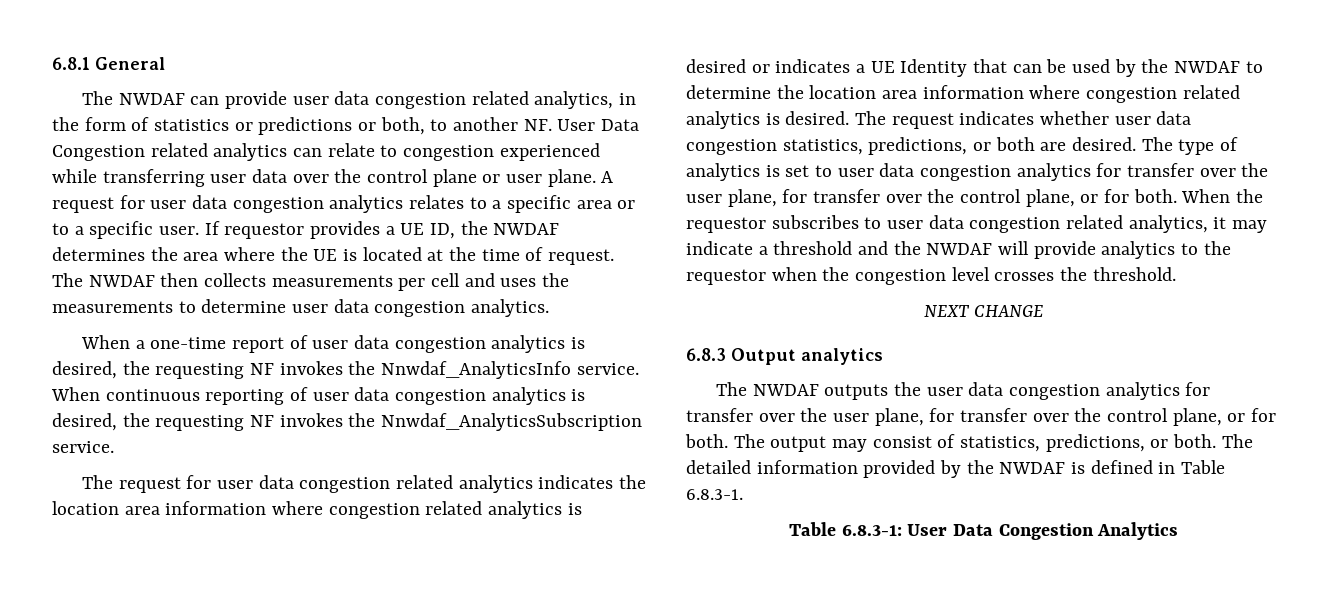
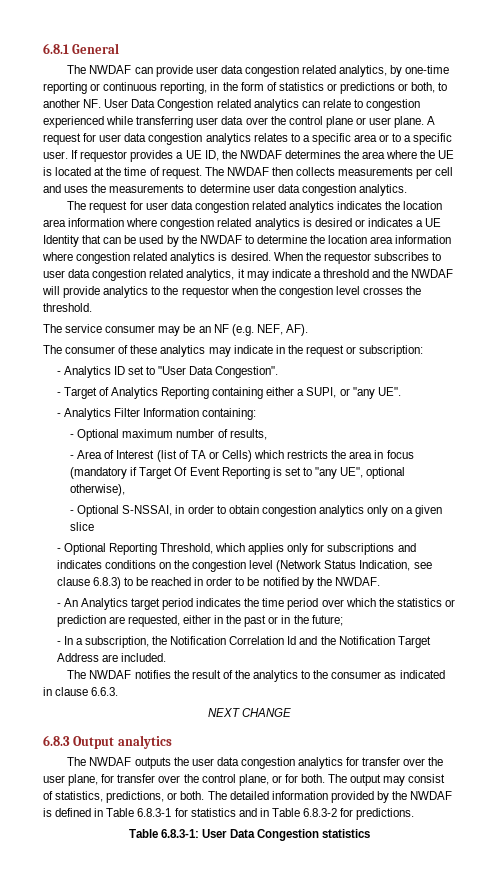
(614, 100) none -> [390,65,450,77] [43,82,208,94] by one-time reporting or continuous reporting,
[81,335,586,353] [52,361,639,379] [51,387,586,405] [52,413,643,431] [52,441,114,453] // When a one-time report of user data congestion analytics is desired, the requesting NF invokes the Nnwdaf_AnalyticsInfo service. When continuous reporting of user data congestion analytics is desired, the requesting NF invokes the Nnwdaf_AnalyticsSubscription service. -> (407, 190) none
[855,111,1192,129] [686,137,1239,155] [686,163,1269,181] [686,189,1177,207] The request indicates whether user data congestion statistics, predictions, or both are desired. The type of analytics is set to user data congestion analytics for transfer over the user plane, for transfer over the control plane, or for both. -> (271, 256) none
(1176, 274) none -> [43,324,308,336] [43,345,424,357] [56,366,279,378] [56,387,401,399] [56,408,256,420] [70,429,267,441] [70,450,414,462] [70,467,406,479] [70,484,126,496] [70,505,443,517] [70,522,95,531] [56,543,416,555] [56,560,432,572] [56,577,380,589] [56,598,455,610] [56,615,343,627] [56,636,431,648] [56,653,166,662] [67,670,445,682] [43,687,119,696] // The service consumer may be an NF (e.g. NEF, AF). // The consumer of these analytics may indicate in the request or subscription: // - Analytics ID set to "User Data Congestion". // - Target of Analytics Reporting containing either a SUPI, or "any UE". // - Analytics Filter Information containing: // - Optional maximum number of results, // - Area of Interest (list of TA or Cells) which restricts the area in focus (mandatory if Target Of Event Reporting is set to "any UE", optional otherwise), // - Optional S-NSSAI, in order to obtain congestion analytics only on a given slice // - Optional Reporting Threshold, which applies only for subscriptions and indicates conditions on the congestion level (Network Status Indication, see clause 6.8.3) to be reached in order to be notified by the NWDAF. // - An Analytics target period indicates the time period over which the statistics or prediction are requested, either in the past or in the future; // - In a subscription, the Notification Correlation Id and the Notification Target Address are included. // The NWDAF notifies the result of the analytics to the consumer as indicated in clause 6.6.3.
[686,489,743,500] 6.8.3-1. -> [137,808,415,820] 6.8.3-1 for statistics and in Table 6.8.3-2 for predictions.
[1097,522,1179,540] Analytics -> [321,829,370,838] statistics

